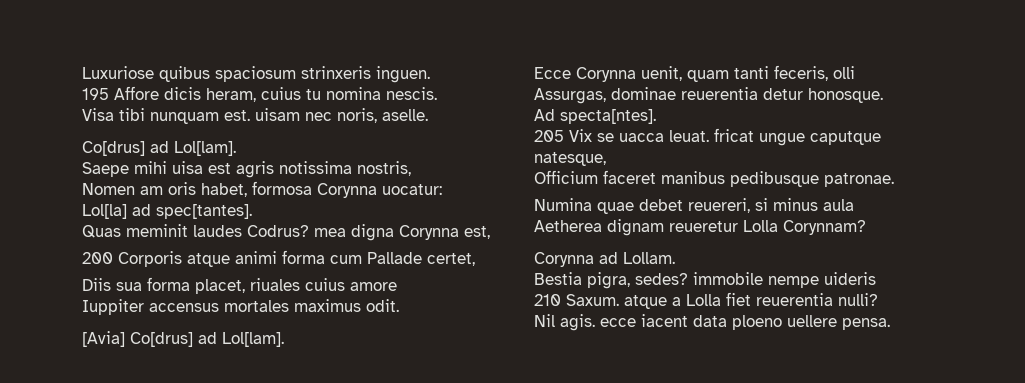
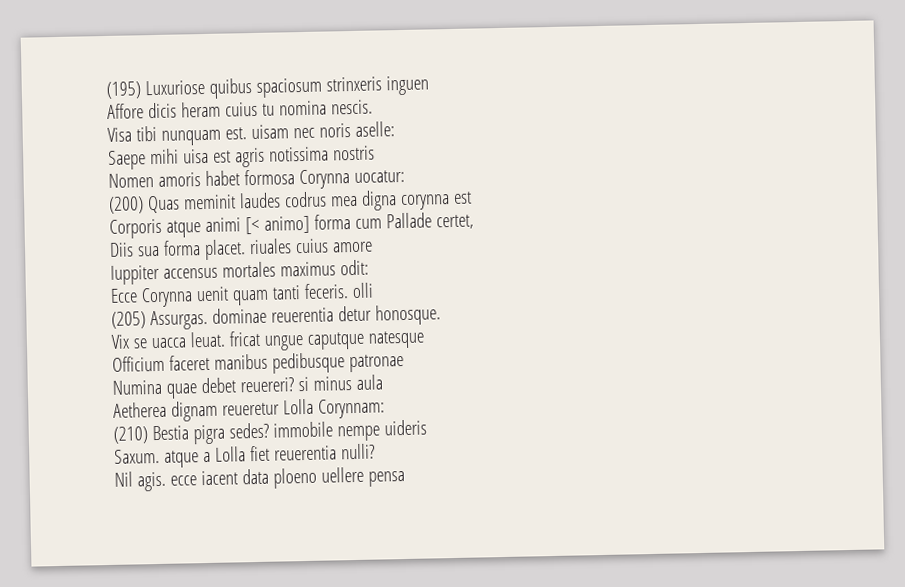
(82, 72) none -> [106,81,141,99] (195)
[376,66,430,83] [82,88,109,100] inguen. // 195 -> [385,75,429,96] inguen //
[206,88,256,102] heram, -> [180,101,221,118] heram
[337,108,428,123] [82,141,236,156] noris, aselle. // Co[drus] ad Lol[lam]. -> [318,121,395,138] noris aselle:
[357,161,411,176] nostris, -> [331,145,375,161] nostris
[140,182,247,197] am oris habet, -> [157,170,240,187] amoris habet
[82,204,252,219] Lol[la] ad spec[tantes]. // -> [108,196,144,214] (200)
[247,225,309,237] Codrus? -> [283,191,327,208] codrus
[399,225,490,240] [82,252,113,264] Corynna est, // 200 -> [399,191,472,211] corynna est //
(277, 257) none -> [244,215,310,235] [< animo]
[195,279,245,294] placet, -> [203,239,246,261] placet.
[366,299,399,312] [82,331,284,347] odit. // [Avia] Co[drus] ad Lol[lam]. -> [339,259,369,276] odit:
[641,66,682,81] uenit, -> [195,286,229,302] uenit
[774,65,828,81] feceris, -> [303,283,349,300] feceris.
[534,88,606,104] Assurgas, -> [111,309,208,331] (205) Assurgas.
[534,109,656,124] [534,130,564,142] Ad specta[ntes]. // 205 -> (441, 315) none
[534,152,606,166] natesque, -> [367,330,425,349] natesque
[824,173,894,187] patronae. -> [348,354,404,373] patronae
[688,198,750,213] reuereri, -> [239,377,294,393] reuereri?
[783,220,866,235] [534,252,675,267] [534,272,630,289] Corynnam? // Corynna ad Lollam. // Bestia pigra, -> [317,398,385,419] [113,424,225,445] Corynnam: // (210) Bestia pigra
[534,294,561,306] 210 -> (427, 427) none
[842,318,890,330] pensa. -> [367,471,405,487] pensa

